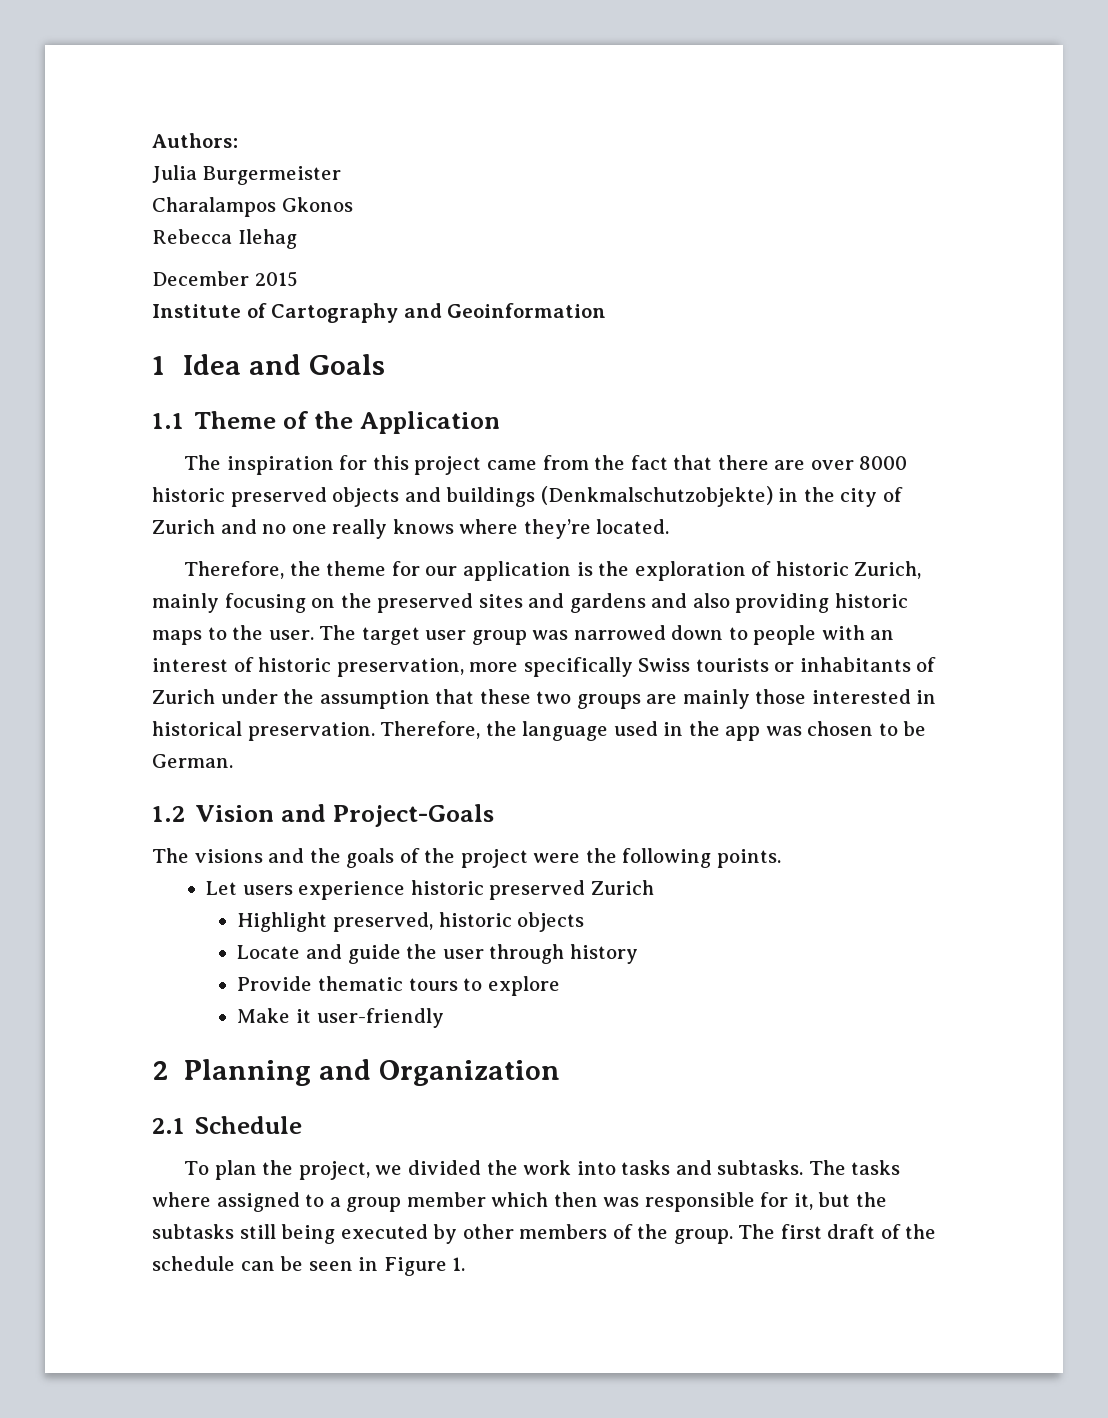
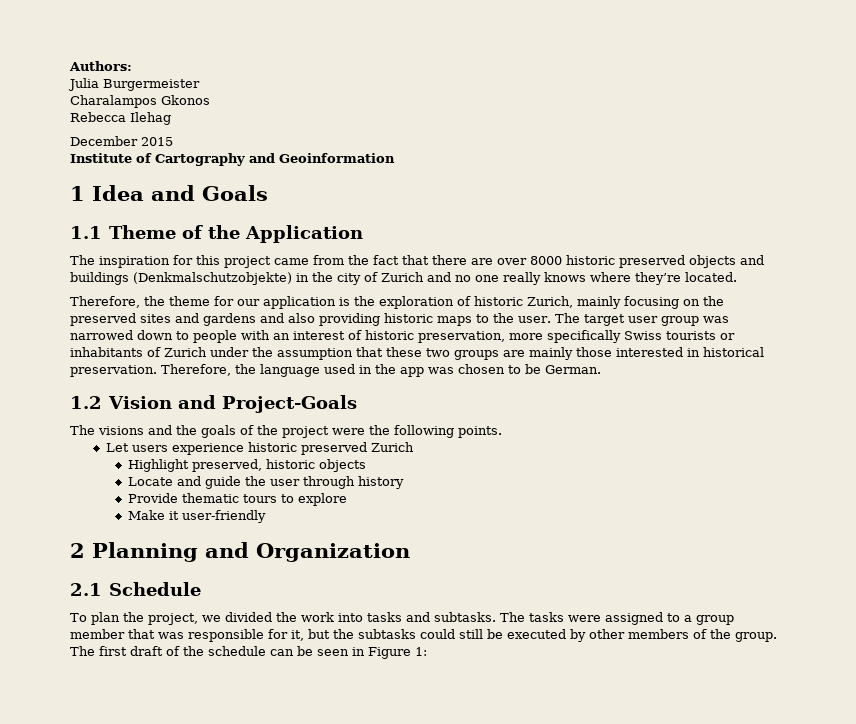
[152,1192,211,1207] where -> [567,615,601,622] were
[491,1192,598,1207] which then -> [128,629,155,639] that
[239,1224,336,1244] still being -> [420,629,503,639] could still be
[452,1257,466,1271] 1. -> [415,647,427,656] 1:

